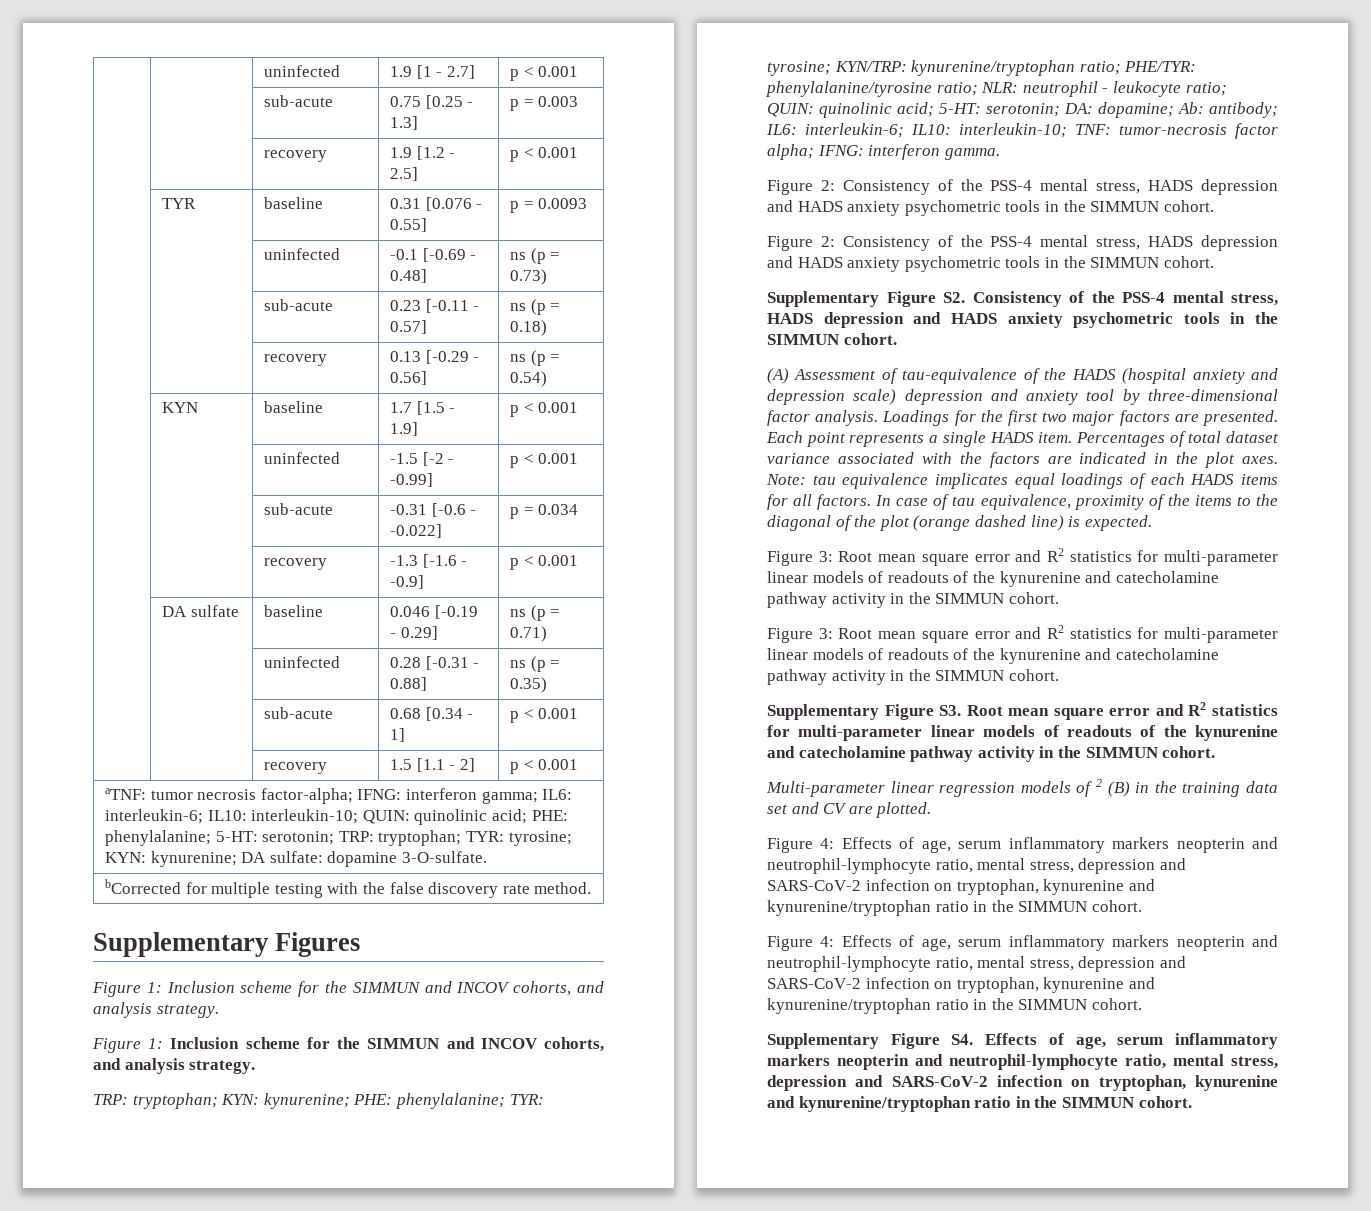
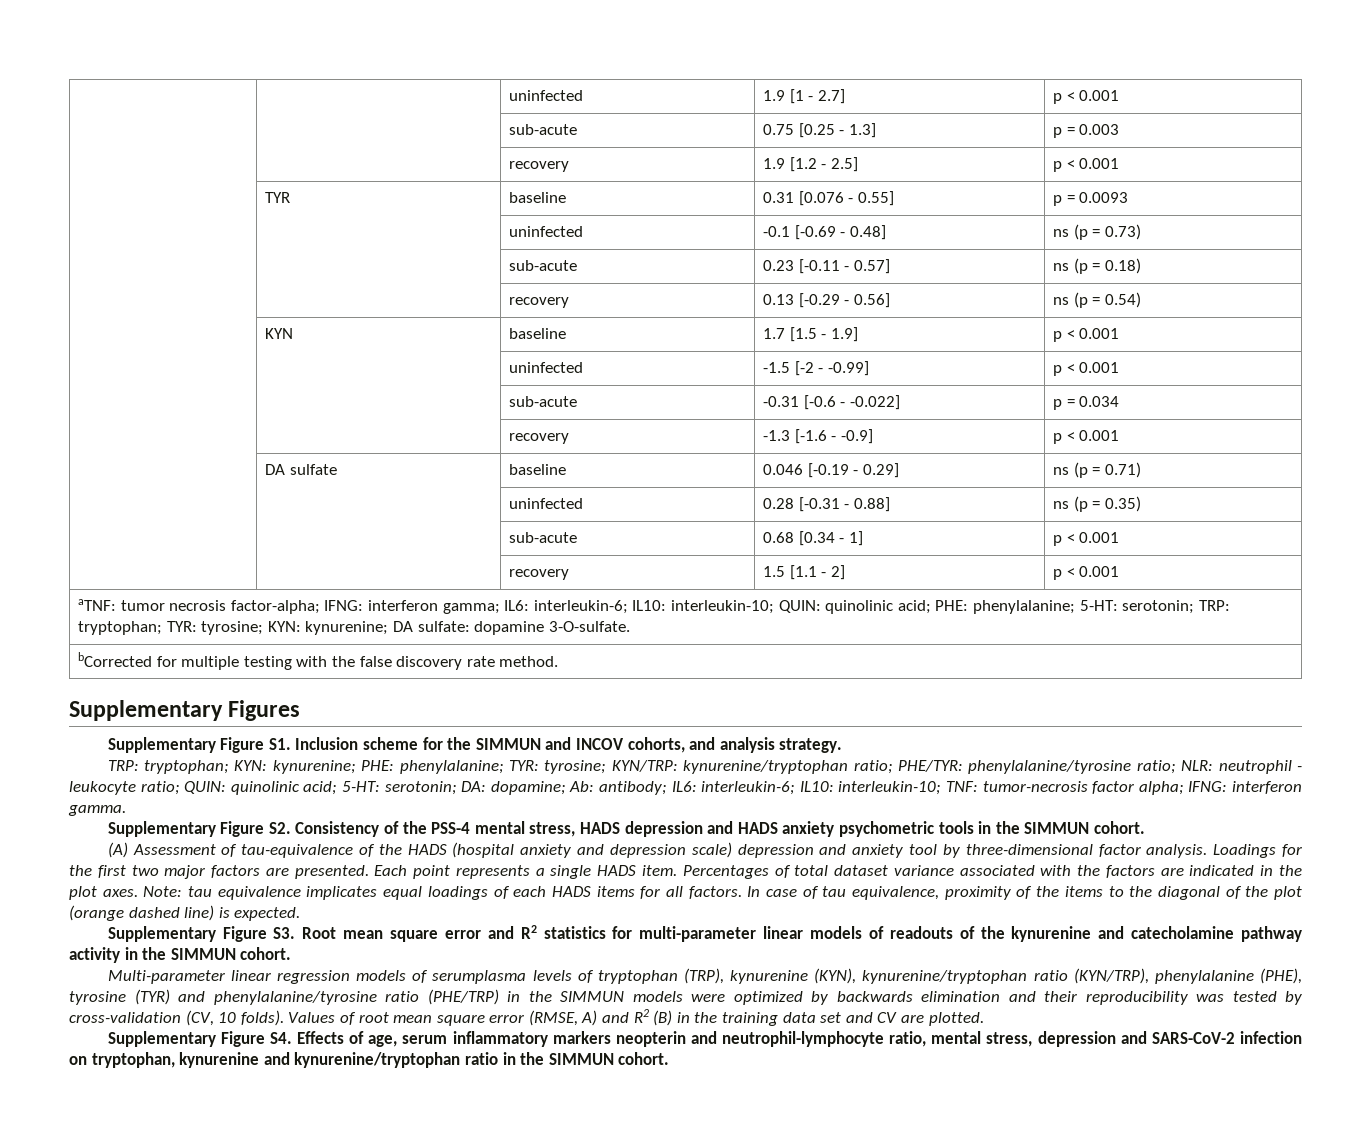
[92,981,604,997] [93,1002,219,1018] [92,1038,164,1053] Figure 1: Inclusion scheme for the SIMMUN and INCOV cohorts, and analysis strategy. // Figure 1: -> [107,737,291,753] Supplementary Figure S1.
[767,179,1278,195] [767,200,1214,216] [767,235,1278,251] [767,256,1214,272] // Figure 2: Consistency of the PSS-4 mental stress, HADS depression and HADS anxiety psychometric tools in the SIMMUN cohort. // Figure 2: Consistency of the PSS-4 mental stress, HADS depression and HADS anxiety psychometric tools in the SIMMUN cohort. -> (126, 810) none
[767,548,1278,566] [767,571,1219,587] [767,592,1059,608] [767,625,1278,643] [767,648,1219,664] [767,669,1059,685] // Figure 3: Root mean square error and R2 statistics for multi-parameter linear models of readouts of the kynurenine and catecholamine pathway activity in the SIMMUN cohort. // Figure 3: Root mean square error and R2 statistics for multi-parameter linear models of readouts of the kynurenine and catecholamine pathway activity in the SIMMUN cohort. -> (301, 914) none
[1096,779,1102,787] 2 -> [432,968,1302,984] [69,989,1302,1005] [69,1009,649,1026] serumplasma levels of tryptophan (TRP), kynurenine (KYN), kynurenine/tryptophan ratio (KYN/TRP), phenylalanine (PHE), tyrosine (TYR) and phenylalanine/tyrosine ratio (PHE/TRP) in the SIMMUN models were optimized by backwards elimination and their reproducibility was tested by cross-validation (CV, 10 folds). Values of root mean square error (RMSE, A) and R2
[767,837,1278,853] [767,858,1186,874] [767,879,1155,895] [767,900,1142,916] [767,935,1278,951] [767,956,1186,972] [767,977,1155,993] [767,998,1142,1014] // Figure 4: Effects of age, serum inflammatory markers neopterin and neutrophil-lymphocyte ratio, mental stress, depression and SARS-CoV-2 infection on tryptophan, kynurenine and kynurenine/tryptophan ratio in the SIMMUN cohort. // Figure 4: Effects of age, serum inflammatory markers neopterin and neutrophil-lymphocyte ratio, mental stress, depression and SARS-CoV-2 infection on tryptophan, kynurenine and kynurenine/tryptophan ratio in the SIMMUN cohort. -> (984, 1019) none

